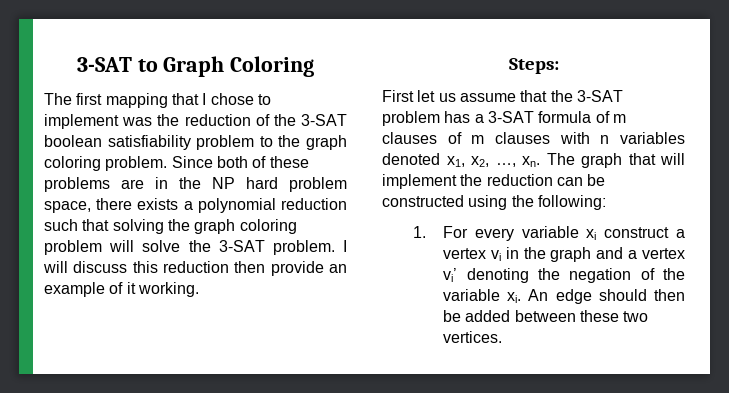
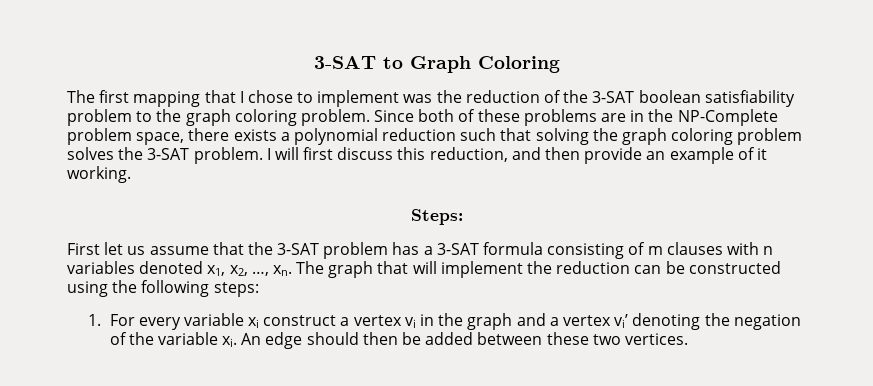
[212,177,278,189] NP hard -> [677,109,778,126] NP-Complete
[109,240,181,252] will solve -> [67,147,114,160] solves
(68, 267) none -> [303,147,334,160] first
[163,261,229,273] reduction -> [429,147,541,162] reduction, and
[595,111,626,123] [382,132,437,144] of m clauses -> [547,243,625,259] consisting
[537,195,606,210] following: -> [141,280,259,297] following steps:

